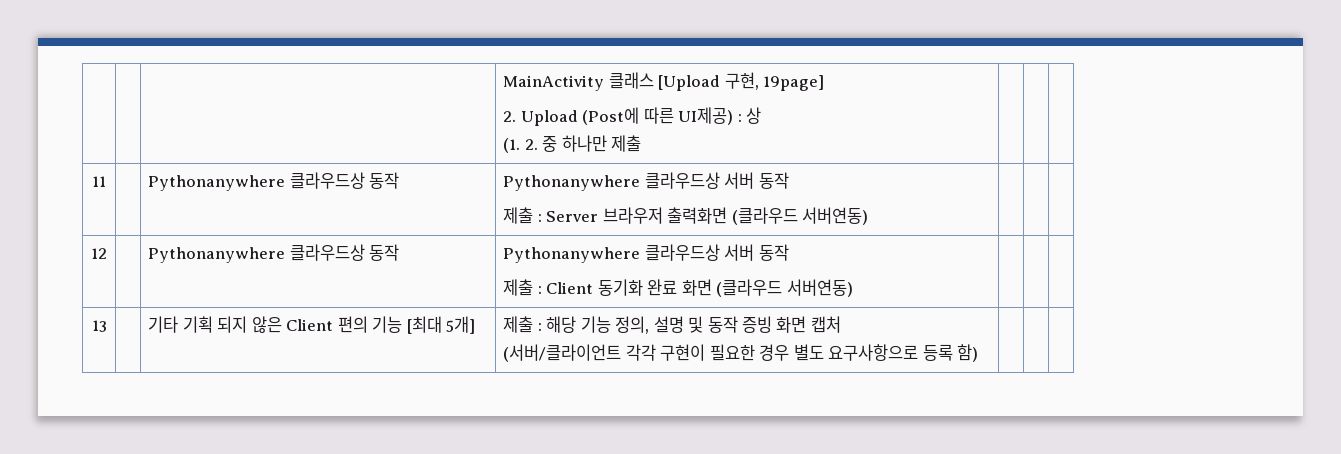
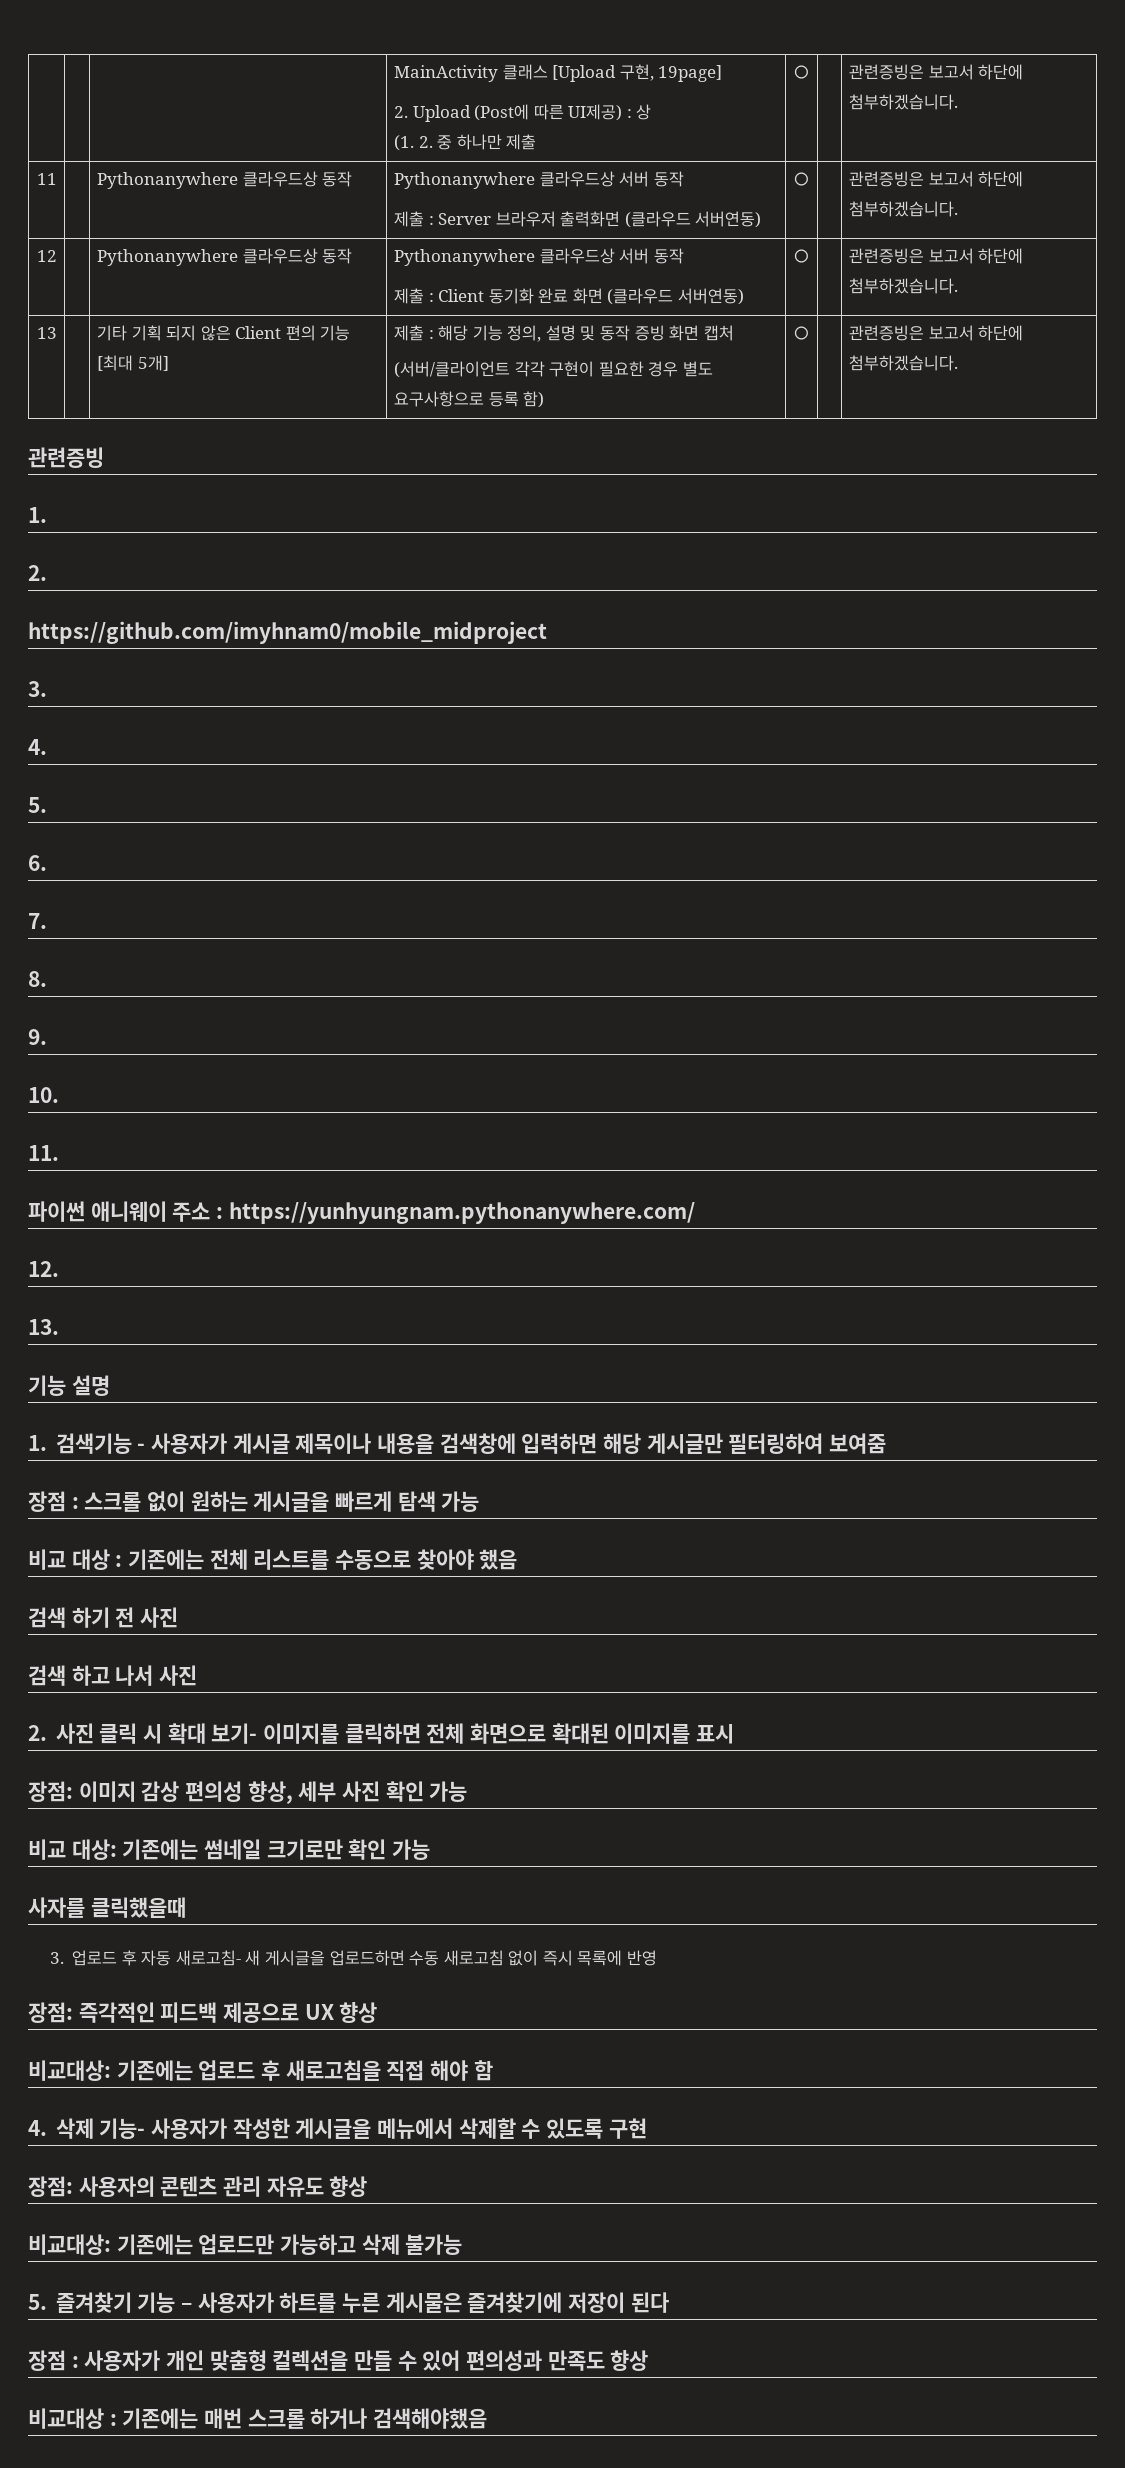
(642, 143) | | -> [794,65,809,79] [848,64,1024,80] [848,94,958,110] ○ | | 관련증빙은 보고서 하단에 첨부하겠습니다.
(869, 216) | | -> [794,172,809,186] [848,171,1024,187] [848,201,958,217] ○ | | 관련증빙은 보고서 하단에 첨부하겠습니다.
(853, 288) | | -> [794,249,809,263] [848,248,1024,264] [848,278,958,294] ○ | | 관련증빙은 보고서 하단에 첨부하겠습니다.
(979, 353) | | -> [794,326,809,340] [848,325,1024,341] [848,355,958,371] [28,447,104,468] [28,507,47,523] [28,565,47,581] [28,621,547,644] [28,681,47,697] [28,739,47,755] [28,797,47,813] [28,855,47,871] [28,913,47,929] [28,971,47,987] [28,1029,47,1045] [28,1087,59,1103] [28,1145,59,1161] [28,1201,695,1224] [28,1261,59,1277] [28,1319,59,1335] [28,1375,110,1396] [28,1433,886,1454] [28,1491,480,1512] [28,1549,518,1570] [28,1607,179,1628] [28,1665,198,1686] [28,1723,734,1744] [28,1781,468,1804] [28,1839,431,1860] [28,1897,186,1918] [49,1950,658,1966] [28,2002,378,2023] [28,2060,493,2081] [28,2118,647,2139] [28,2176,368,2197] [28,2234,463,2255] [28,2292,669,2313] [28,2350,649,2371] [28,2408,488,2429] ○ | | 관련증빙은 보고서 하단에 첨부하겠습니다. // 관련증빙 // 1. // 2. // https://github.com/imyhnam0/mobile_midproject // 3. // 4. // 5. // 6. // 7. // 8. // 9. // 10. // 11. // 파이썬 애니웨이 주소 : https://yunhyungnam.pythonanywhere.com/ // 12. // 13. // 기능 설명 // 1. 검색기능 - 사용자가 게시글 제목이나 내용을 검색창에 입력하면 해당 게시글만 필터링하여 보여줌 // 장점 : 스크롤 없이 원하는 게시글을 빠르게 탐색 가능 // 비교 대상 : 기존에는 전체 리스트를 수동으로 찾아야 했음 // 검색 하기 전 사진 // 검색 하고 나서 사진 // 2. 사진 클릭 시 확대 보기- 이미지를 클릭하면 전체 화면으로 확대된 이미지를 표시 // 장점: 이미지 감상 편의성 향상, 세부 사진 확인 가능 // 비교 대상: 기존에는 썸네일 크기로만 확인 가능 // 사자를 클릭했을때 // 3. 업로드 후 자동 새로고침- 새 게시글을 업로드하면 수동 새로고침 없이 즉시 목록에 반영 // 장점: 즉각적인 피드백 제공으로 UX 향상 // 비교대상: 기존에는 업로드 후 새로고침을 직접 해야 함 // 4. 삭제 기능- 사용자가 작성한 게시글을 메뉴에서 삭제할 수 있도록 구현 // 장점: 사용자의 콘텐츠 관리 자유도 향상 // 비교대상: 기존에는 업로드만 가능하고 삭제 불가능 // 5. 즐겨찾기 기능 – 사용자가 하트를 누른 게시물은 즐겨찾기에 저장이 된다 // 장점 : 사용자가 개인 맞춤형 컬렉션을 만들 수 있어 편의성과 만족도 향상 // 비교대상 : 기존에는 매번 스크롤 하거나 검색해야했음

